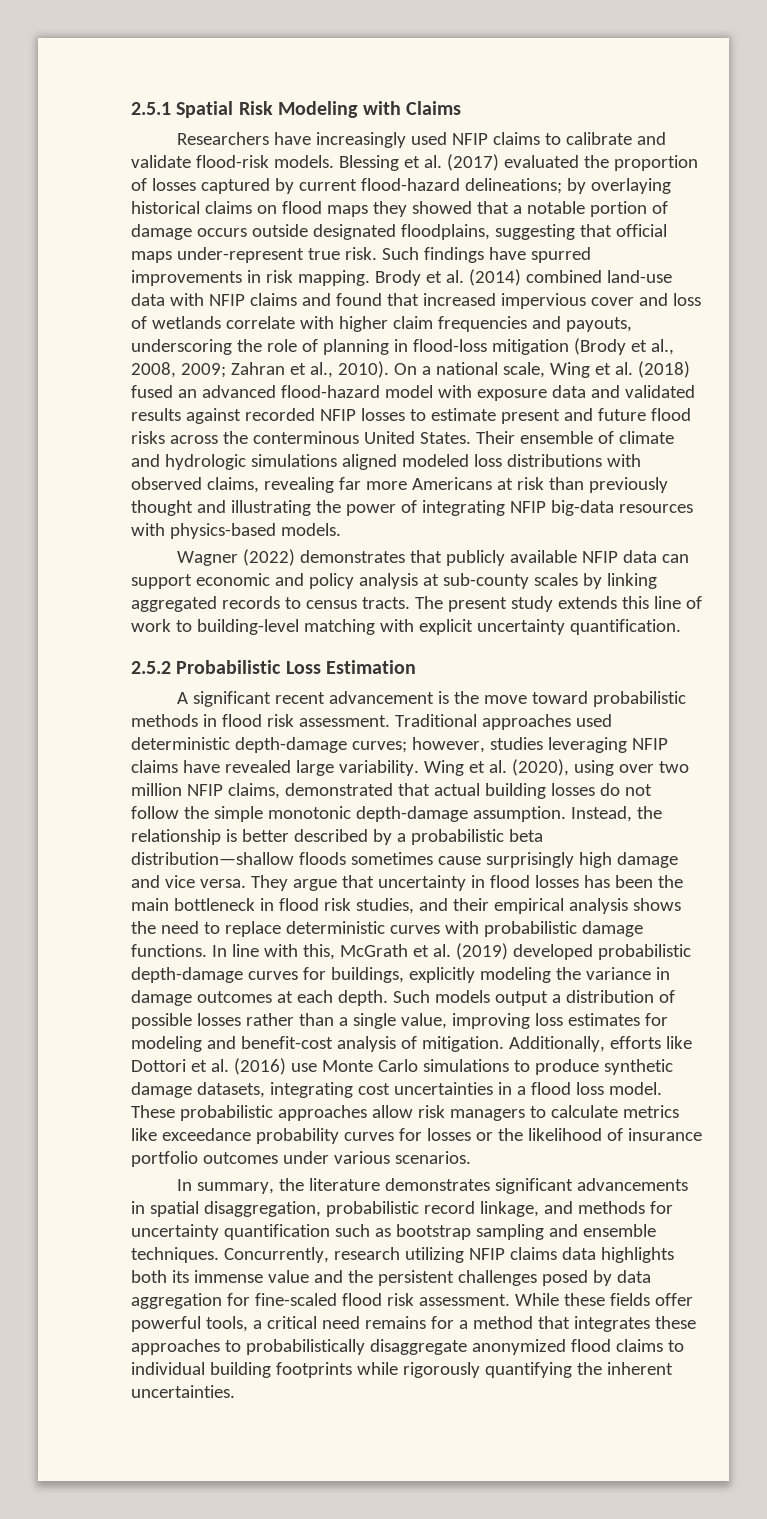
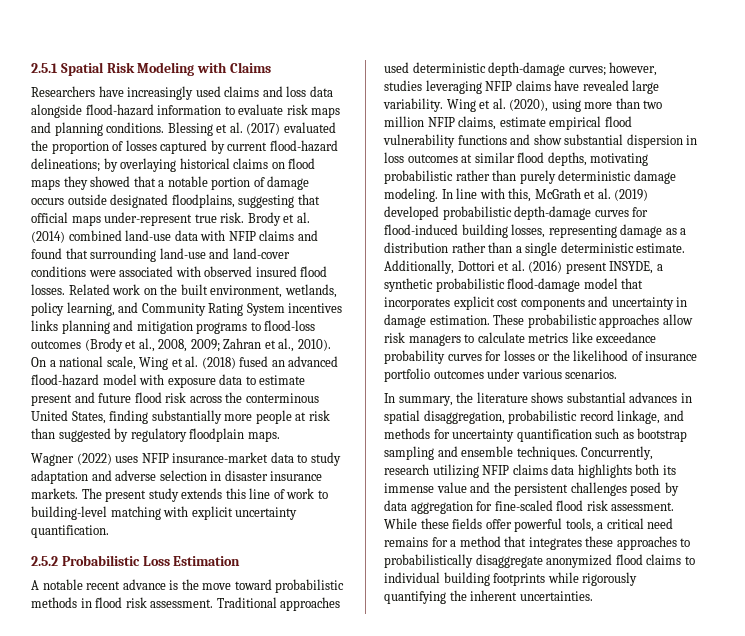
[451,132,666,145] [131,155,334,168] NFIP claims to calibrate and validate flood-risk models. -> [224,86,333,97] [31,104,341,118] [31,122,165,136] claims and loss data alongside flood-hazard information to evaluate risk maps and planning conditions.
[381,247,591,263] [131,270,370,286] Such findings have spurred improvements in risk mapping. -> (245, 217) none
[422,293,701,309] [131,316,632,332] [131,339,569,355] increased impervious cover and loss of wetlands correlate with higher claim frequencies and payouts, underscoring the role of planning in flood-loss mitigation -> [90,248,290,262] [31,266,328,277] [31,284,337,298] [31,302,343,316] [31,320,316,334] [31,340,81,349] surrounding land-use and land-cover conditions were associated with observed insured flood losses. Related work on the built environment, wetlands, policy learning, and Community Rating System incentives links planning and mitigation programs to flood-loss outcomes
[590,385,695,398] [131,408,405,424] and validated results against recorded NFIP losses -> (243, 379) none
[131,431,165,444] risks -> [165,392,187,403] risk
[419,431,674,444] [131,454,641,470] [131,477,668,493] [131,500,693,516] [131,523,341,539] [176,549,689,566] [131,573,657,589] [131,596,410,612] States. Their ensemble of climate and hydrologic simulations aligned modeled loss distributions with observed claims, revealing far more Americans at risk than previously thought and illustrating the power of integrating NFIP big-data resources with physics-based models. // Wagner (2022) demonstrates that publicly available NFIP data can support economic and policy analysis at sub-county scales by linking aggregated records to census tracts. -> [71,410,330,424] [31,428,280,442] [31,452,341,466] [31,470,323,484] [31,488,78,499] States, finding substantially more people at risk than suggested by regulatory floodplain maps. // Wagner (2022) uses NFIP insurance-market data to study adaptation and adverse selection in disaster insurance markets.
[192,691,434,707] significant recent advancement -> [42,579,166,590] notable recent advance
[618,764,654,773] over -> [584,98,640,109] more than
[284,783,652,799] [131,806,662,822] [131,829,543,845] [131,852,678,868] [131,875,683,891] [131,898,681,914] [131,921,643,937] [131,944,207,957] demonstrated that actual building losses do not follow the simple monotonic depth-damage assumption. Instead, the relationship is better described by a probabilistic beta distribution—shallow floods sometimes cause surprisingly high damage and vice versa. They argue that uncertainty in flood losses has been the main bottleneck in flood risk studies, and their empirical analysis shows the need to replace deterministic curves with probabilistic damage functions. -> [499,116,632,130] [383,134,698,148] [384,152,649,166] [384,170,676,184] [384,188,438,202] estimate empirical flood vulnerability functions and show substantial dispersion in loss outcomes at similar flood depths, motivating probabilistic rather than purely deterministic damage modeling.
[330,967,670,983] [131,990,675,1006] [131,1013,668,1029] [131,1036,692,1052] [131,1058,673,1075] [131,1082,662,1098] buildings, explicitly modeling the variance in damage outcomes at each depth. Such models output a distribution of possible losses rather than a single value, improving loss estimates for modeling and benefit-cost analysis of mitigation. Additionally, efforts like Dottori et al. (2016) use Monte Carlo simulations to produce synthetic damage datasets, integrating cost uncertainties in a flood loss model. -> [384,224,687,238] [384,242,686,256] [384,260,663,274] [384,278,644,292] [384,296,688,310] [384,314,490,328] flood-induced building losses, representing damage as a distribution rather than a single deterministic estimate. Additionally, Dottori et al. (2016) present INSYDE, a synthetic probabilistic flood-damage model that incorporates explicit cost components and uncertainty in damage estimation.
[384,1178,688,1194] demonstrates significant advancements -> [531,392,678,403] shows substantial advances

